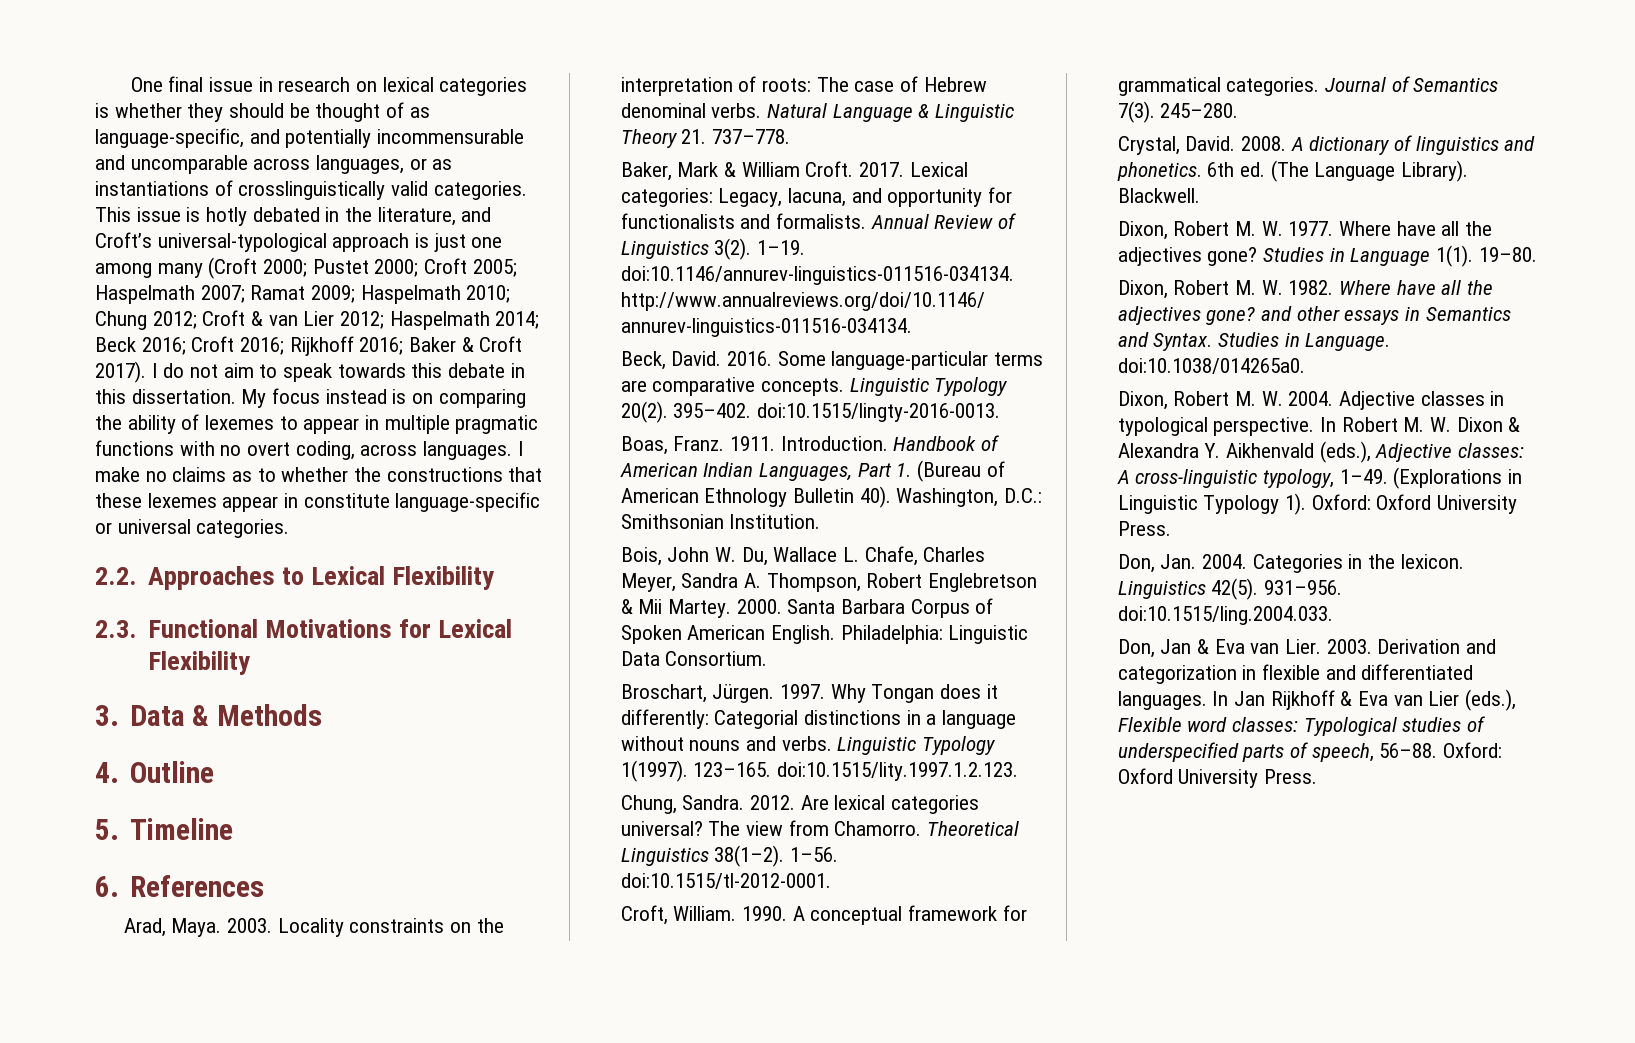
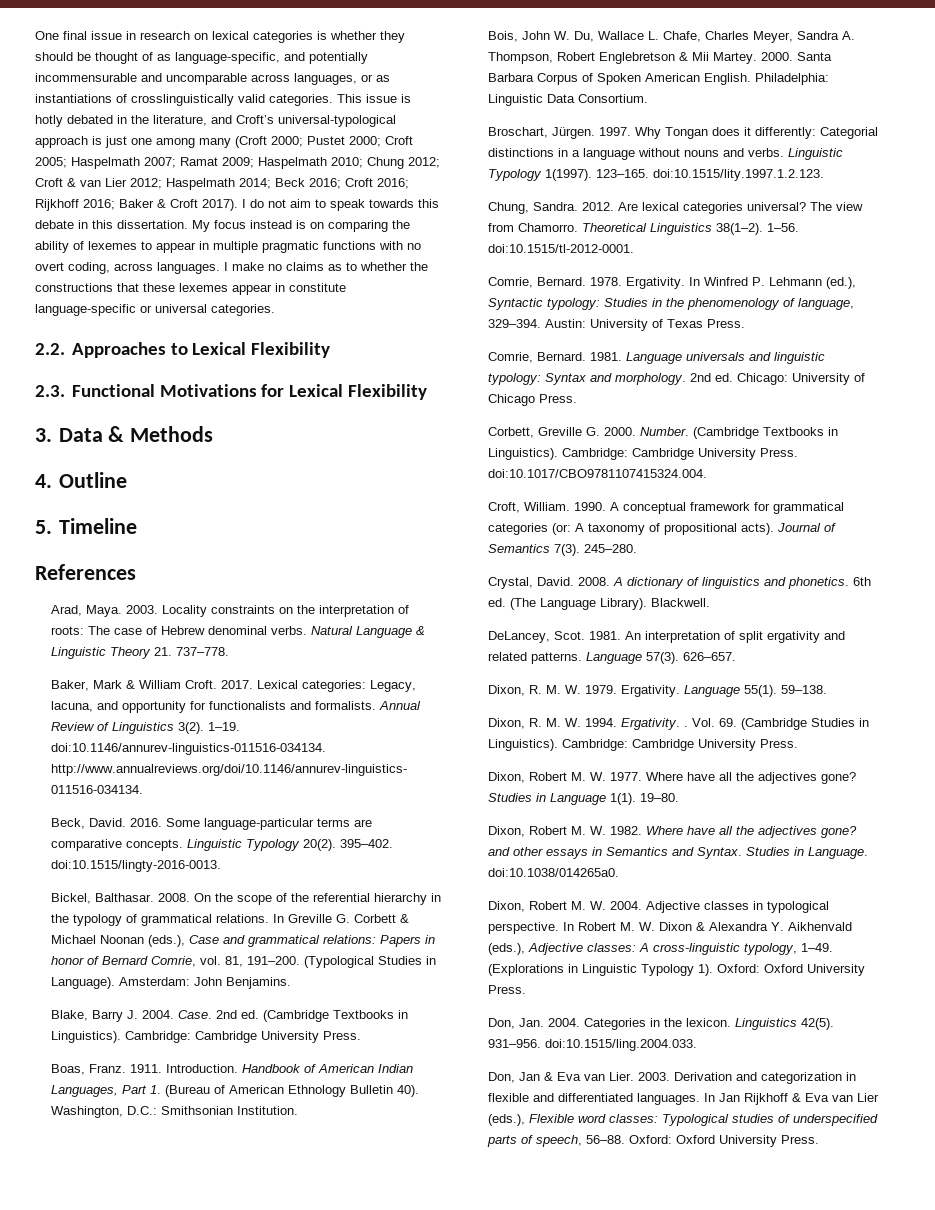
[95,876,119,897] 6. -> (137, 526) none
(1000, 412) none -> [50,893,441,905] [50,914,409,926] [50,935,435,947] [50,956,436,968] [50,977,291,989] [50,1010,408,1022] [50,1031,361,1043] // Bickel, Balthasar. 2008. On the scope of the referential hierarchy in the typology of grammatical relations. In Greville G. Corbett & Michael Noonan (eds.), Case and grammatical relations: Papers in honor of Bernard Comrie, vol. 81, 191–200. (Typological Studies in Language). Amsterdam: John Benjamins. // Blake, Barry J. 2004. Case. 2nd ed. (Cambridge Textbooks in Linguistics). Cambridge: Cambridge University Press.
(831, 881) none -> [487,277,856,289] [487,298,854,310] [487,319,745,331] [487,352,825,364] [487,373,865,385] [487,394,577,406] [487,427,838,439] [487,448,798,460] [487,469,707,478] // Comrie, Bernard. 1978. Ergativity. In Winfred P. Lehmann (ed.), Syntactic typology: Studies in the phenomenology of language, 329–394. Austin: University of Texas Press. // Comrie, Bernard. 1981. Language universals and linguistic typology: Syntax and morphology. 2nd ed. Chicago: University of Chicago Press. // Corbett, Greville G. 2000. Number. (Cambridge Textbooks in Linguistics). Cambridge: Cambridge University Press. doi:10.1017/CBO9781107415324.004.
[1226,77,1320,96] categories. -> [487,523,774,535] categories (or: A taxonomy of propositional acts).
(1200, 195) none -> [487,631,845,643] [487,652,736,664] [487,685,827,697] [487,718,869,730] [487,739,798,751] // DeLancey, Scot. 1981. An interpretation of split ergativity and related patterns. Language 57(3). 626–657. // Dixon, R. M. W. 1979. Ergativity. Language 55(1). 59–138. // Dixon, R. M. W. 1994. Ergativity. . Vol. 69. (Cambridge Studies in Linguistics). Cambridge: Cambridge University Press.

